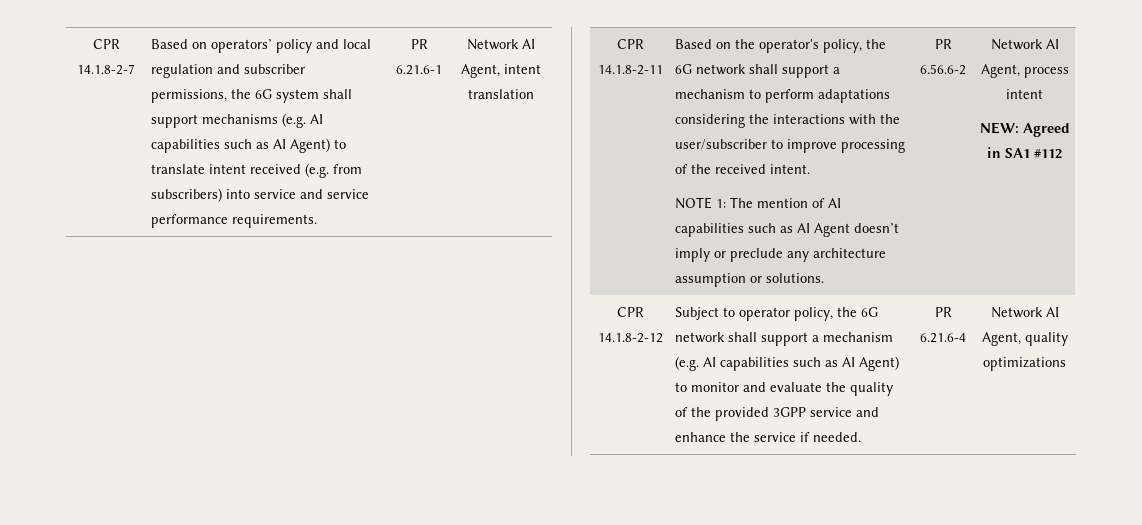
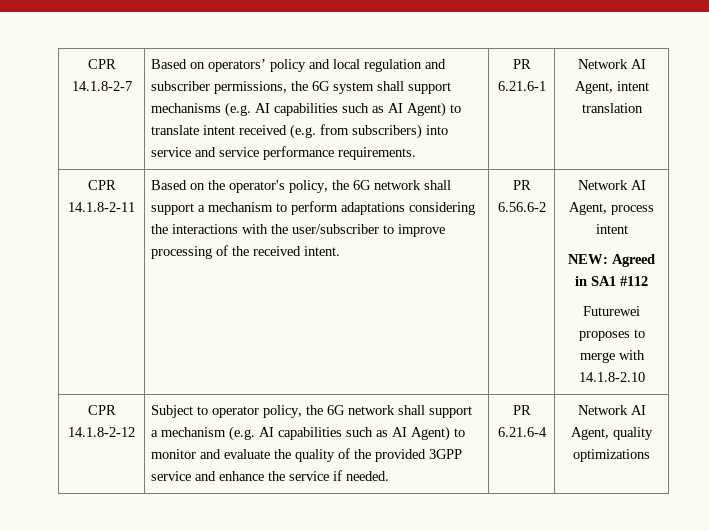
[675,197,842,209] [675,223,900,237] [675,248,887,262] [675,273,825,287] // NOTE 1: The mention of AI capabilities such as AI Agent doesn’t imply or preclude any architecture assumption or solutions. -> (341, 251) none
(1062, 154) none -> [583,306,640,316] [578,329,645,341] [579,350,645,363] [578,372,645,382] // Futurewei proposes to merge with 14.1.8-2.10

